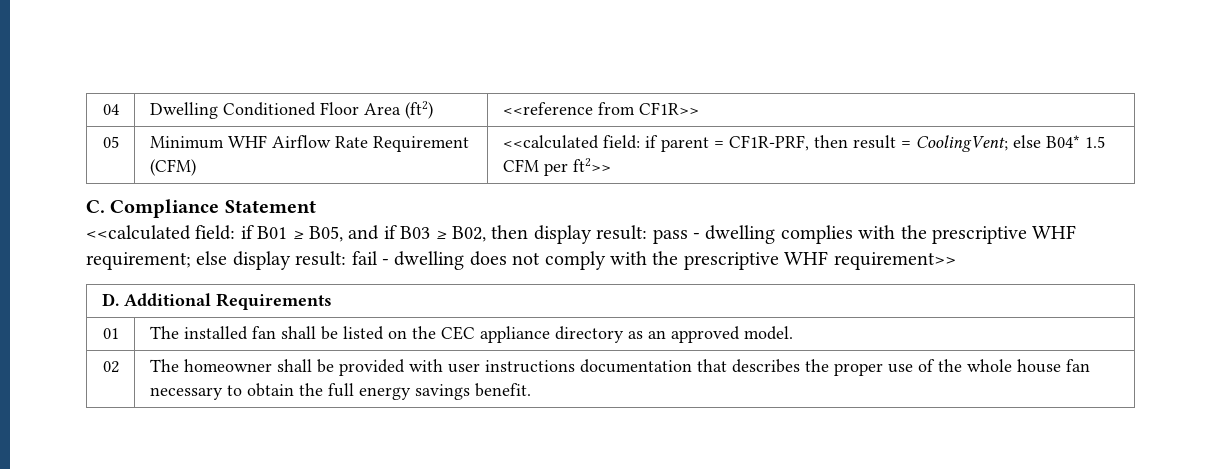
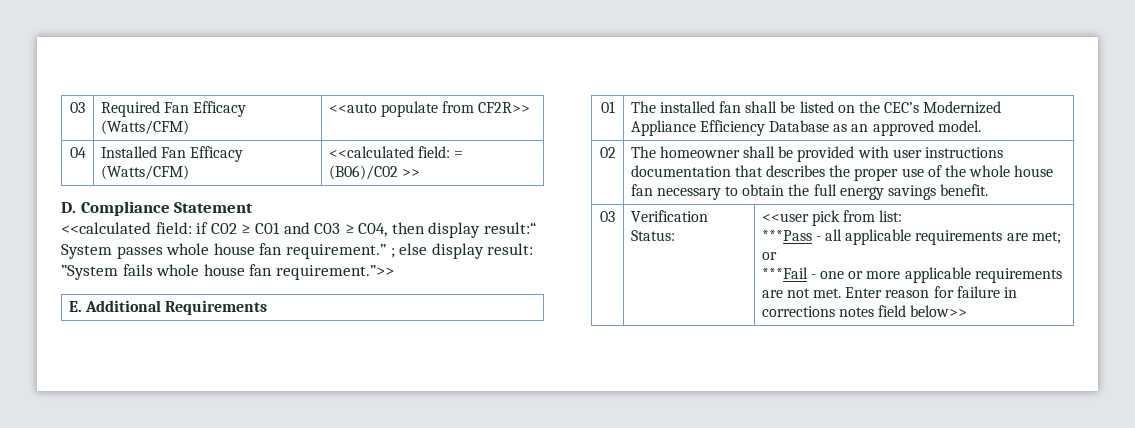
[102,104,119,115] [149,101,433,119] [502,102,699,115] [102,136,119,148] [149,135,469,152] [149,159,196,176] [502,135,1105,152] [502,158,611,176] [86,200,105,213] 04 | Dwelling Conditioned Floor Area (ft2) | <<reference from CF1R>> // 05 | Minimum WHF Airflow Rate Requirement (CFM) | <<calculated field: if parent = CF1R-PRF, then result = CoolingVent; else B04* 1.5 CFM per ft2>> // C. -> [70,102,85,113] [100,101,247,117] [100,120,189,135] [328,101,531,117] [69,147,86,158] [100,146,244,162] [100,165,189,180] [328,146,464,158] [328,165,420,180] [61,202,76,213] 03 | Required Fan Efficacy (Watts/CFM) | <<auto populate from CF2R>> // 04 | Installed Fan Efficacy (Watts/CFM) | <<calculated field: = (B06)/C02 >> // D.
[257,225,1077,244] [86,251,956,270] [101,293,119,306] B01 ≥ B05, and if B03 ≥ B02, then display result: pass - dwelling complies with the prescriptive WHF requirement; else display result: fail - dwelling does not comply with the prescriptive WHF requirement>> // D. -> [210,222,537,238] [61,243,534,259] [61,264,394,280] [68,301,82,312] C02 ≥ C01 and C03 ≥ C04, then display result:“ System passes whole house fan requirement.” ; else display result: ”System fails whole house fan requirement.”>> // E.
[440,326,624,343] CEC appliance directory -> [884,101,1002,114] [630,120,830,136] CEC’s Modernized Appliance Efficiency Database
(531, 390) none -> [600,211,615,222] [630,210,708,222] [630,230,675,241] [761,210,903,226] [761,229,1061,245] [761,252,777,260] [761,267,1062,283] [761,286,1018,298] [761,305,968,317] // 03 | Verification Status: | <<user pick from list: // ***Pass - all applicable requirements are met; or // ***Fail - one or more applicable requirements are not met. Enter reason for failure in corrections notes field below>>

